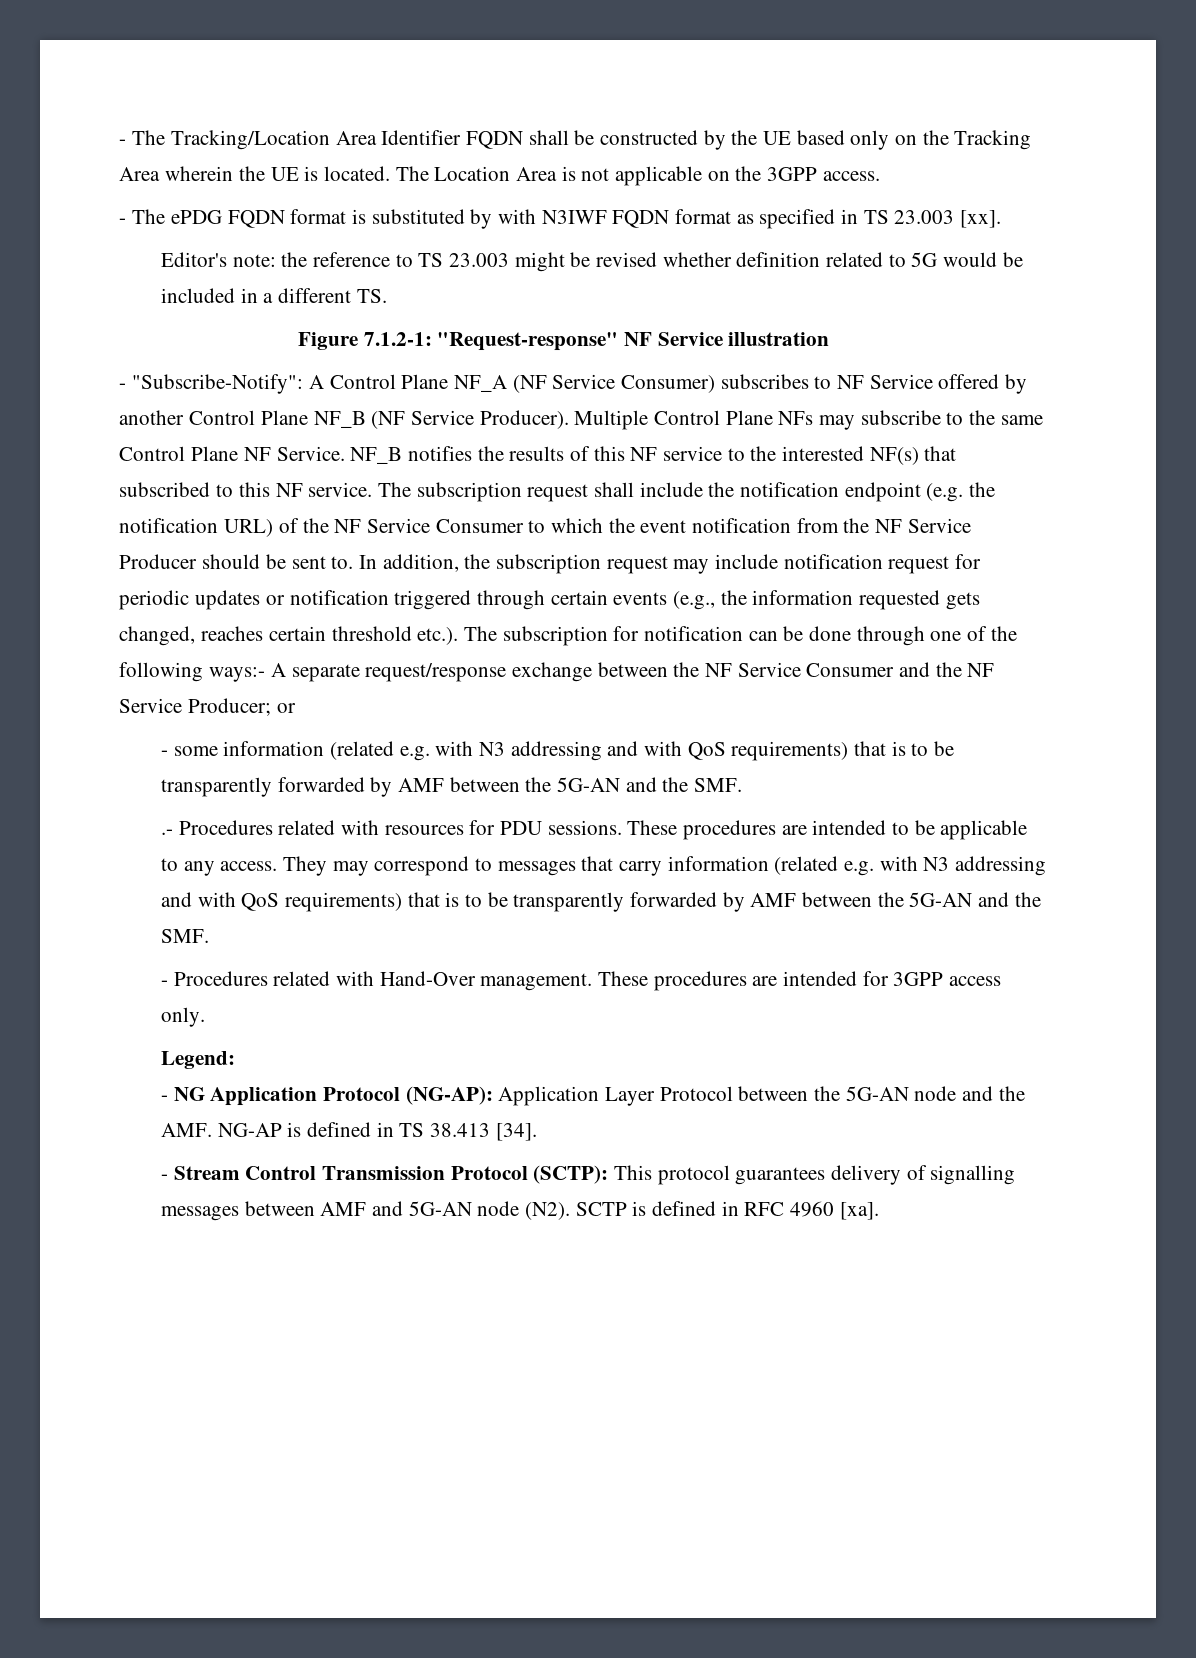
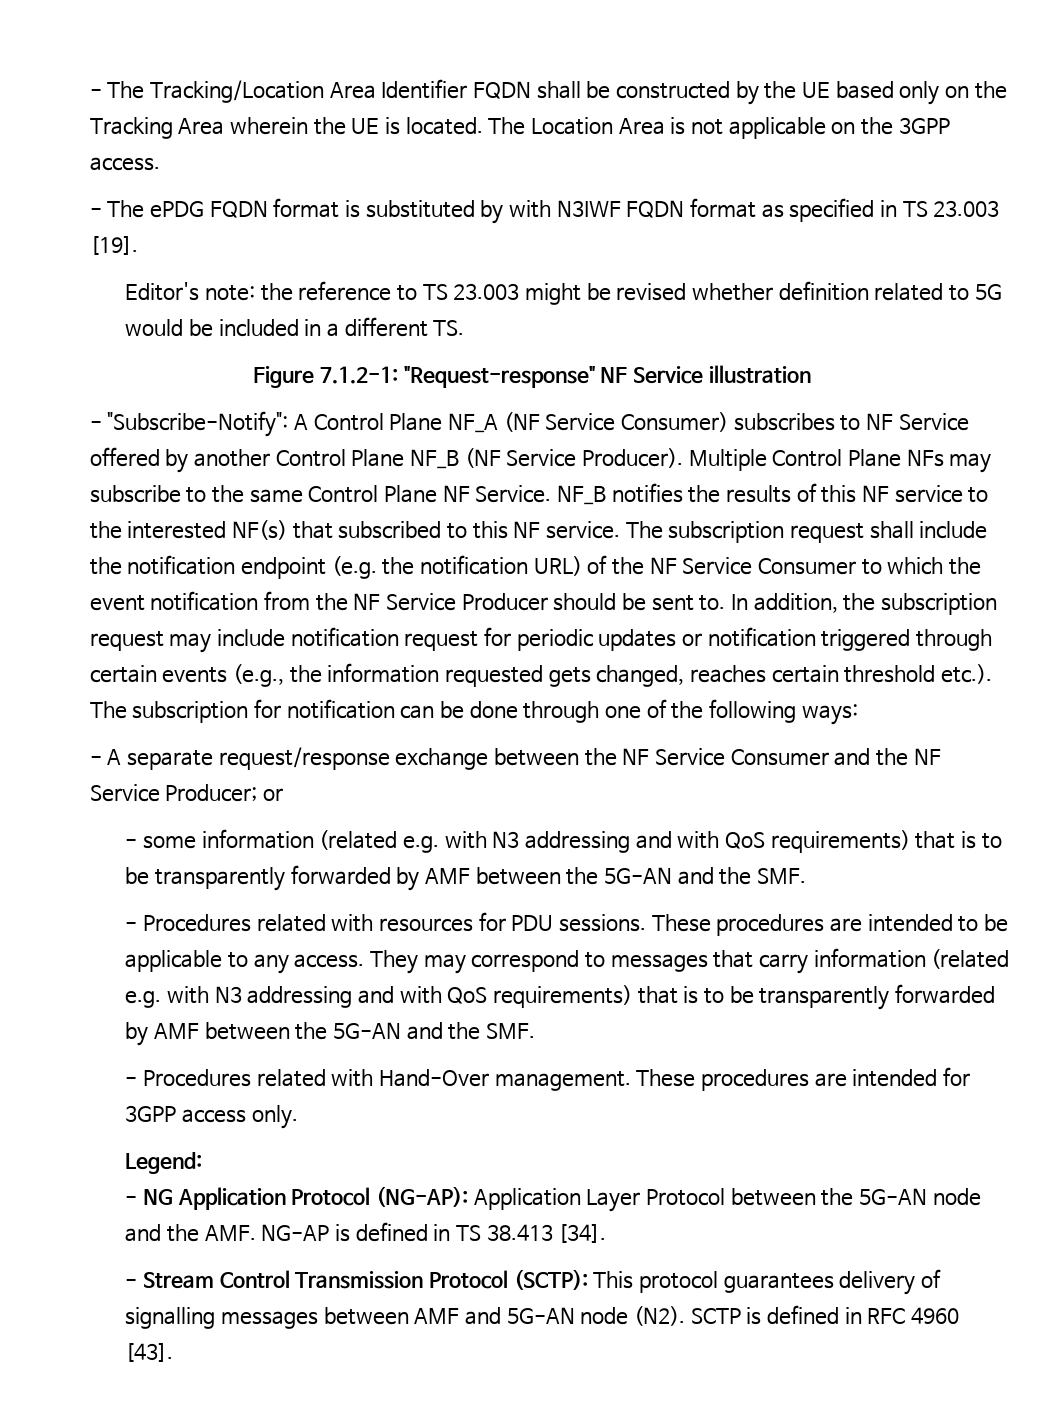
[959,210,1001,228] [xx]. -> [89,236,138,255] [19].
[209,667,266,682] ways:- -> [801,704,858,725] [89,756,102,764] ways: // -
[160,829,173,835] .- -> [125,922,138,930] -
[839,1202,879,1220] [xa]. -> [125,1343,174,1362] [43].

